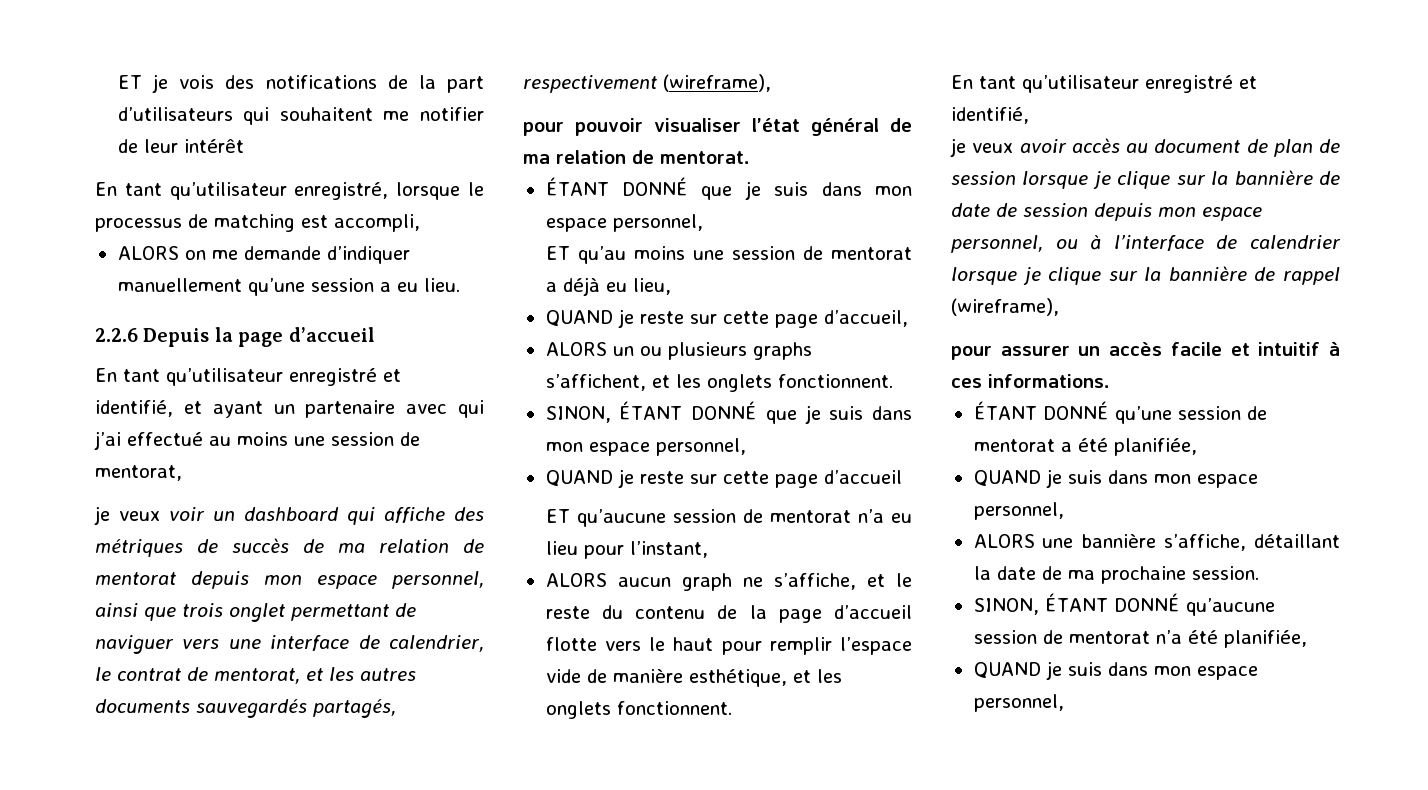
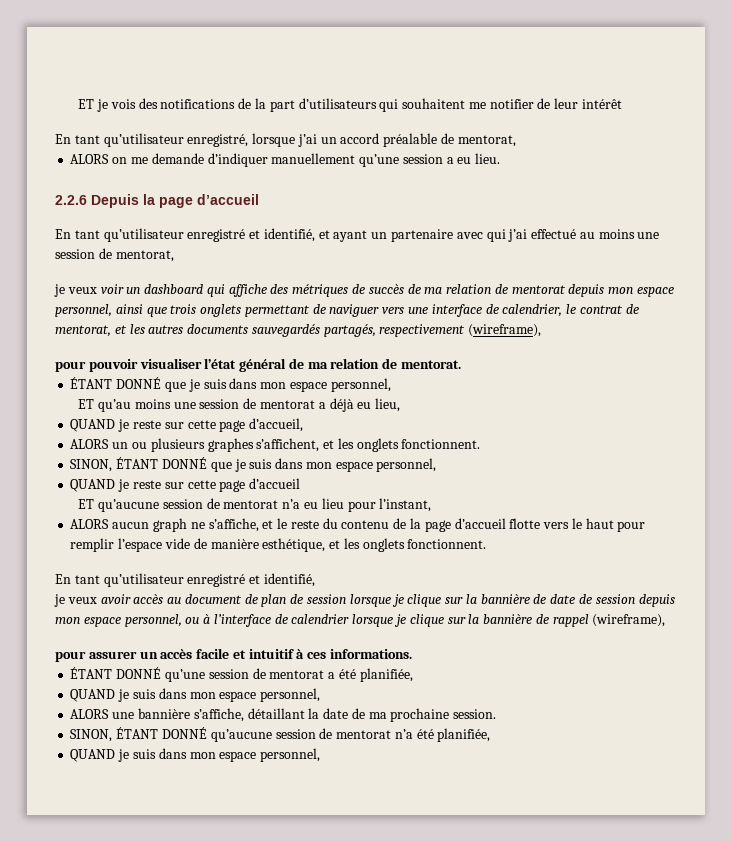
[468,182,484,196] [95,214,420,232] le processus de matching est accompli, -> [297,133,516,147] j’ai un accord préalable de mentorat,
[229,603,286,622] onglet -> [200,304,242,317] onglets
[752,342,812,360] graphs -> [207,438,254,452] graphes

